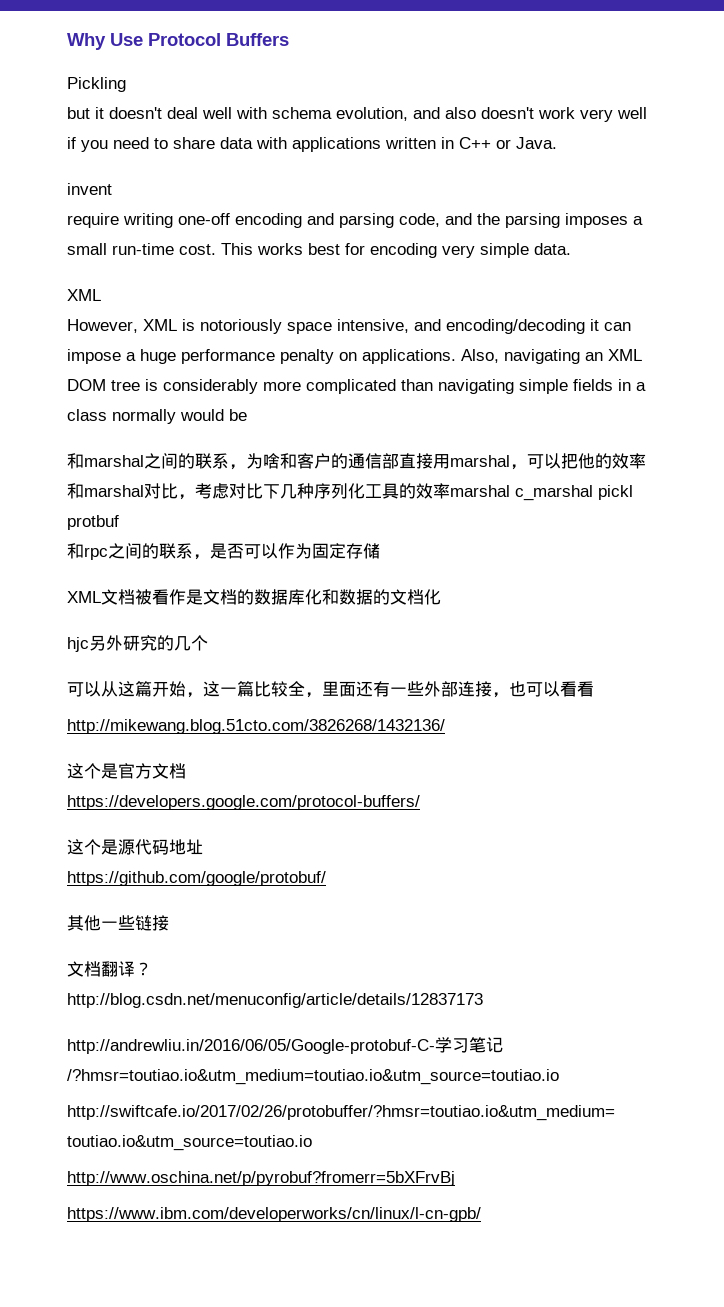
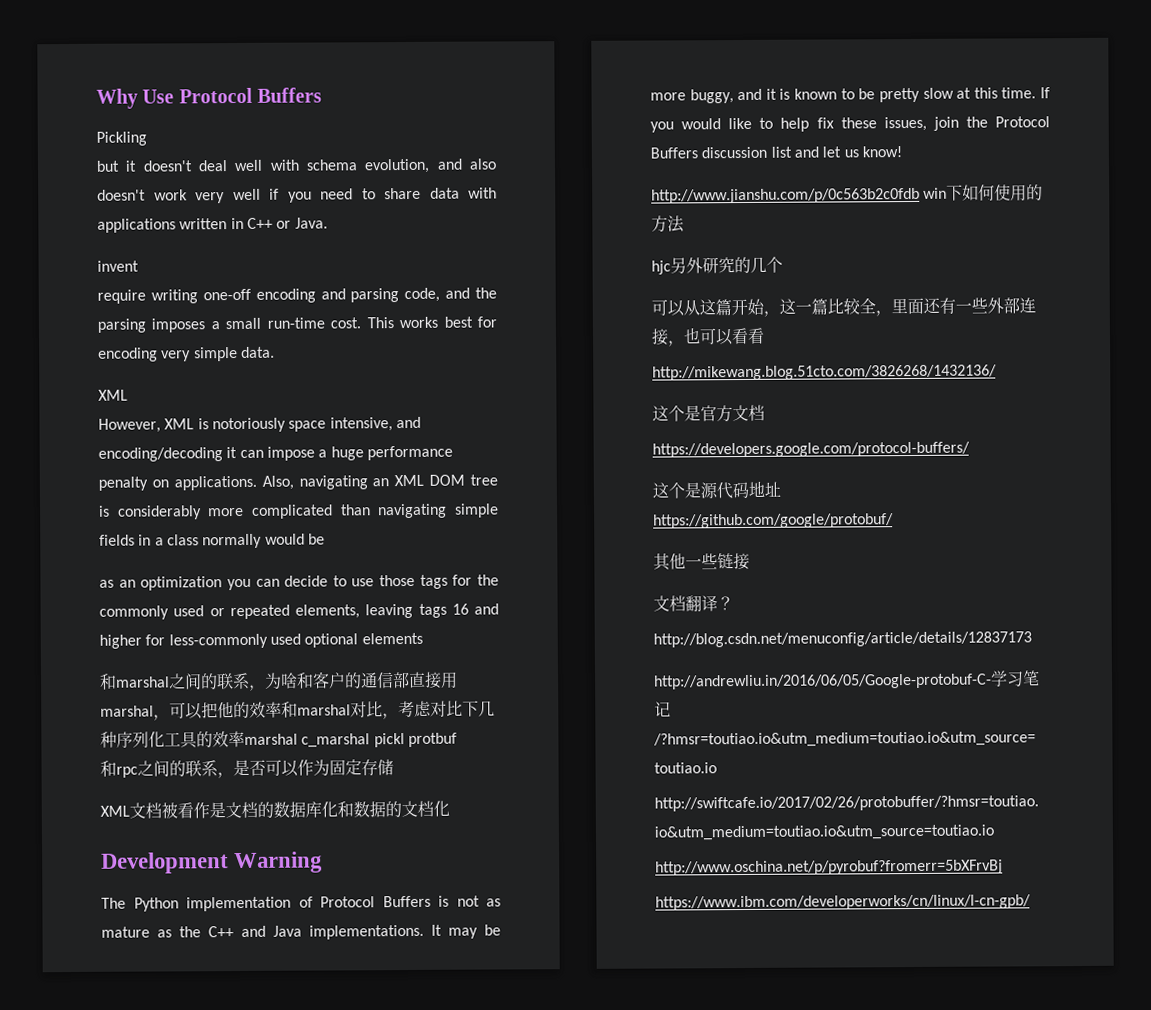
(247, 415) none -> [99,574,499,591] [99,603,499,620] [99,632,423,649] // as an optimization you can decide to use those tags for the commonly used or repeated elements, leaving tags 16 and higher for less-commonly used optional elements
(441, 597) none -> [101,851,324,874] [101,895,501,912] [101,924,501,940] [650,87,1050,104] [650,116,1050,133] [650,146,902,159] [651,184,1044,204] [651,215,685,233] // Development Warning // The Python implementation of Protocol Buffers is not as mature as the C++ and Java implementations. It may be more buggy, and it is known to be pretty slow at this time. If you would like to help fix these issues, join the Protocol Buffers discussion list and let us know! // http://www.jianshu.com/p/0c563b2c0fdb win下如何使用的方法

